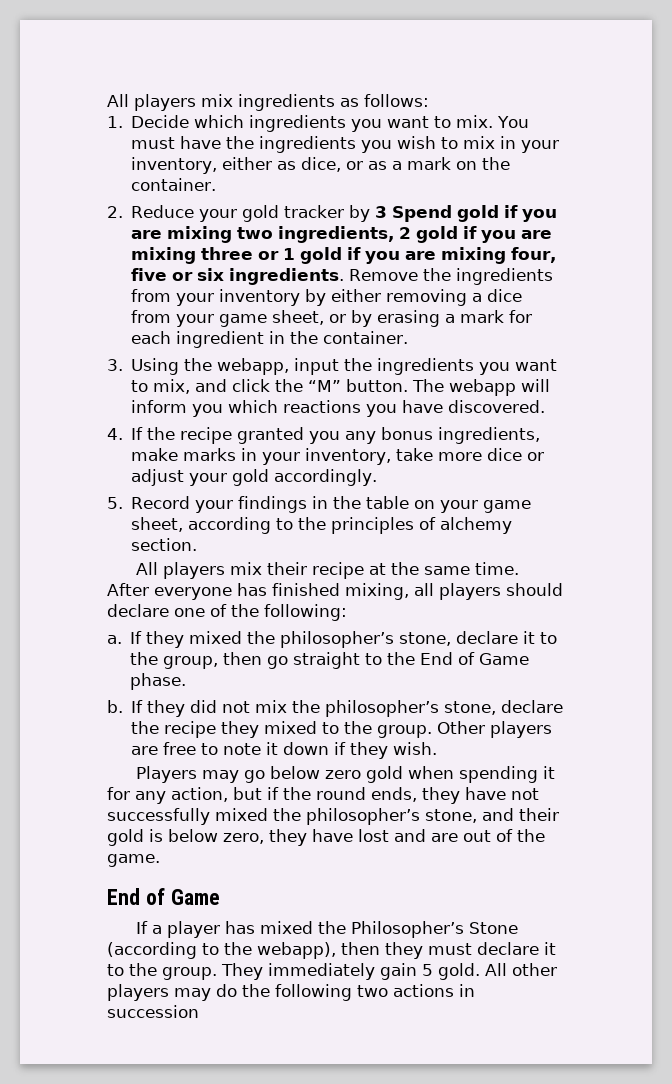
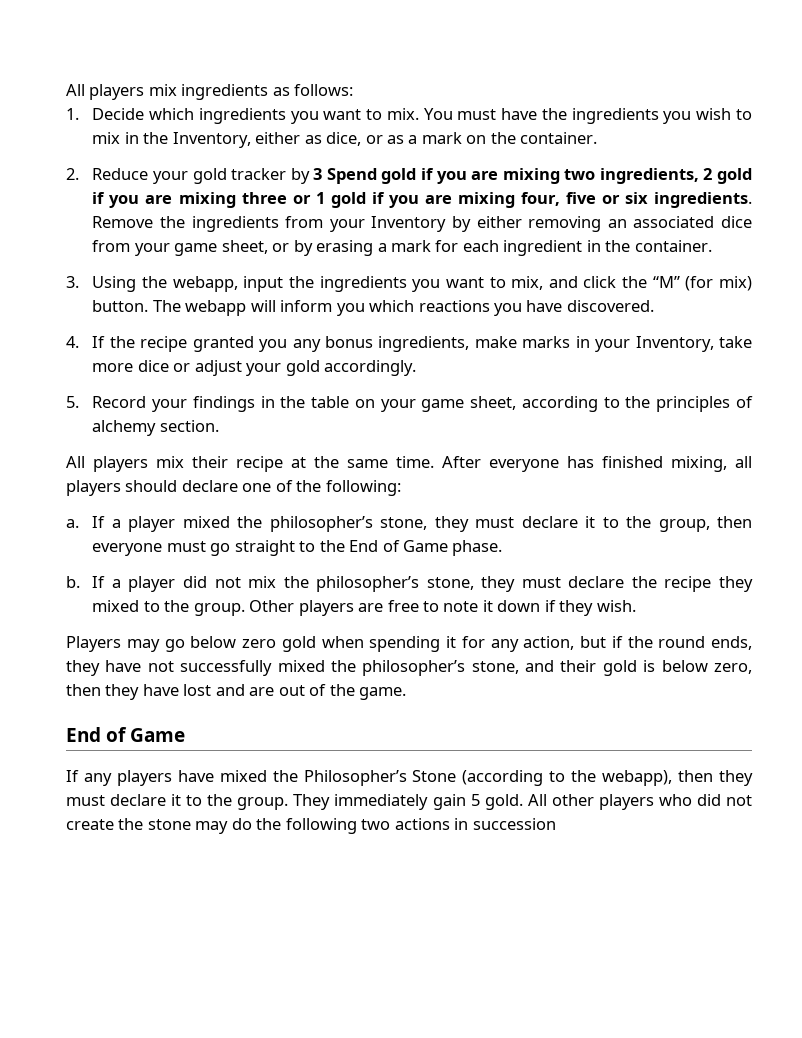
[521,140,560,153] [131,157,218,174] your inventory, -> [143,132,251,148] the Inventory,
[219,289,301,306] inventory -> [371,216,447,232] Inventory
[472,293,483,302] a -> [607,216,715,228] an associated
(342, 386) none -> [685,276,752,291] (for mix)
[305,448,392,465] inventory, -> [635,336,714,352] Inventory,
[146,631,452,648] they mixed the philosopher’s stone, -> [111,516,515,532] a player mixed the philosopher’s stone, they must
(263, 658) none -> [92,541,206,556] everyone must
[147,700,186,717] they -> [111,576,176,592] a player
(497, 708) none -> [481,576,561,592] they must
(264, 838) none -> [66,684,101,696] then
[151,921,255,938] a player has -> [83,770,214,786] any players have
(169, 992) none -> [658,794,752,806] [66,818,191,830] who did not create the stone

